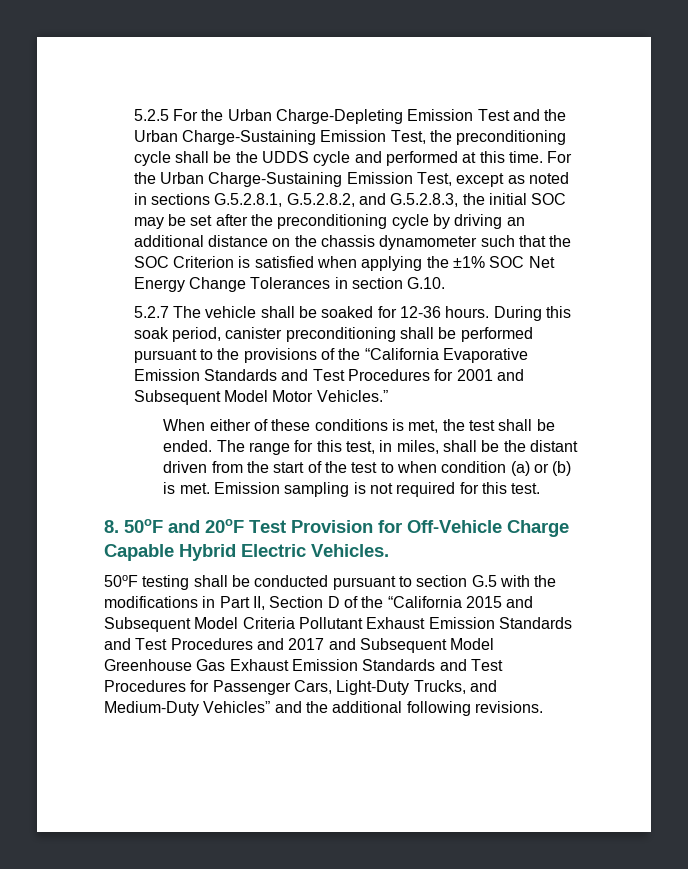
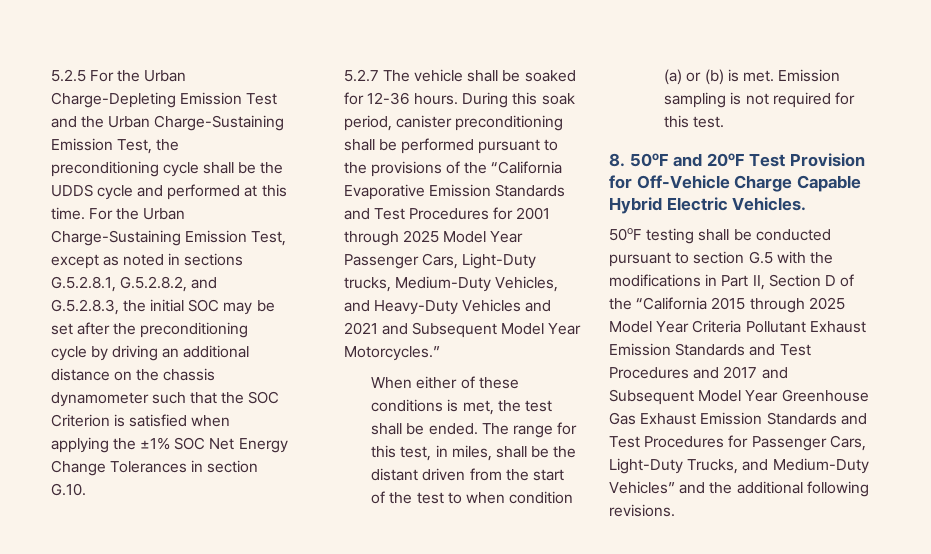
[496,369,524,381] [133,390,388,405] and Subsequent Model Motor Vehicles.” -> [343,230,524,246] [343,253,536,269] [343,276,558,292] [343,299,552,315] [343,322,582,338] [343,346,440,361] through 2025 Model Year Passenger Cars, Light-Duty trucks, Medium-Duty Vehicles, and Heavy-Duty Vehicles and 2021 and Subsequent Model Year Motorcycles.”
[506,596,534,608] [104,617,239,632] and Subsequent Model -> [749,297,845,313] [609,321,690,333] through 2025 Model Year
(495, 644) none -> [745,390,779,402] Year

